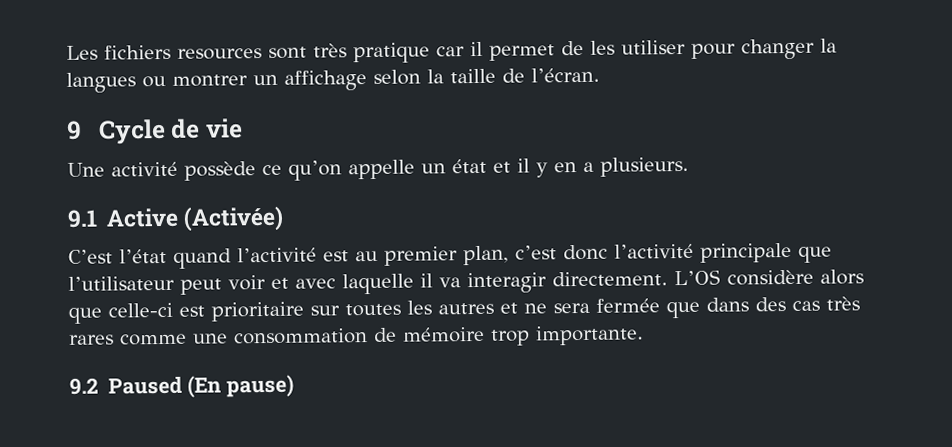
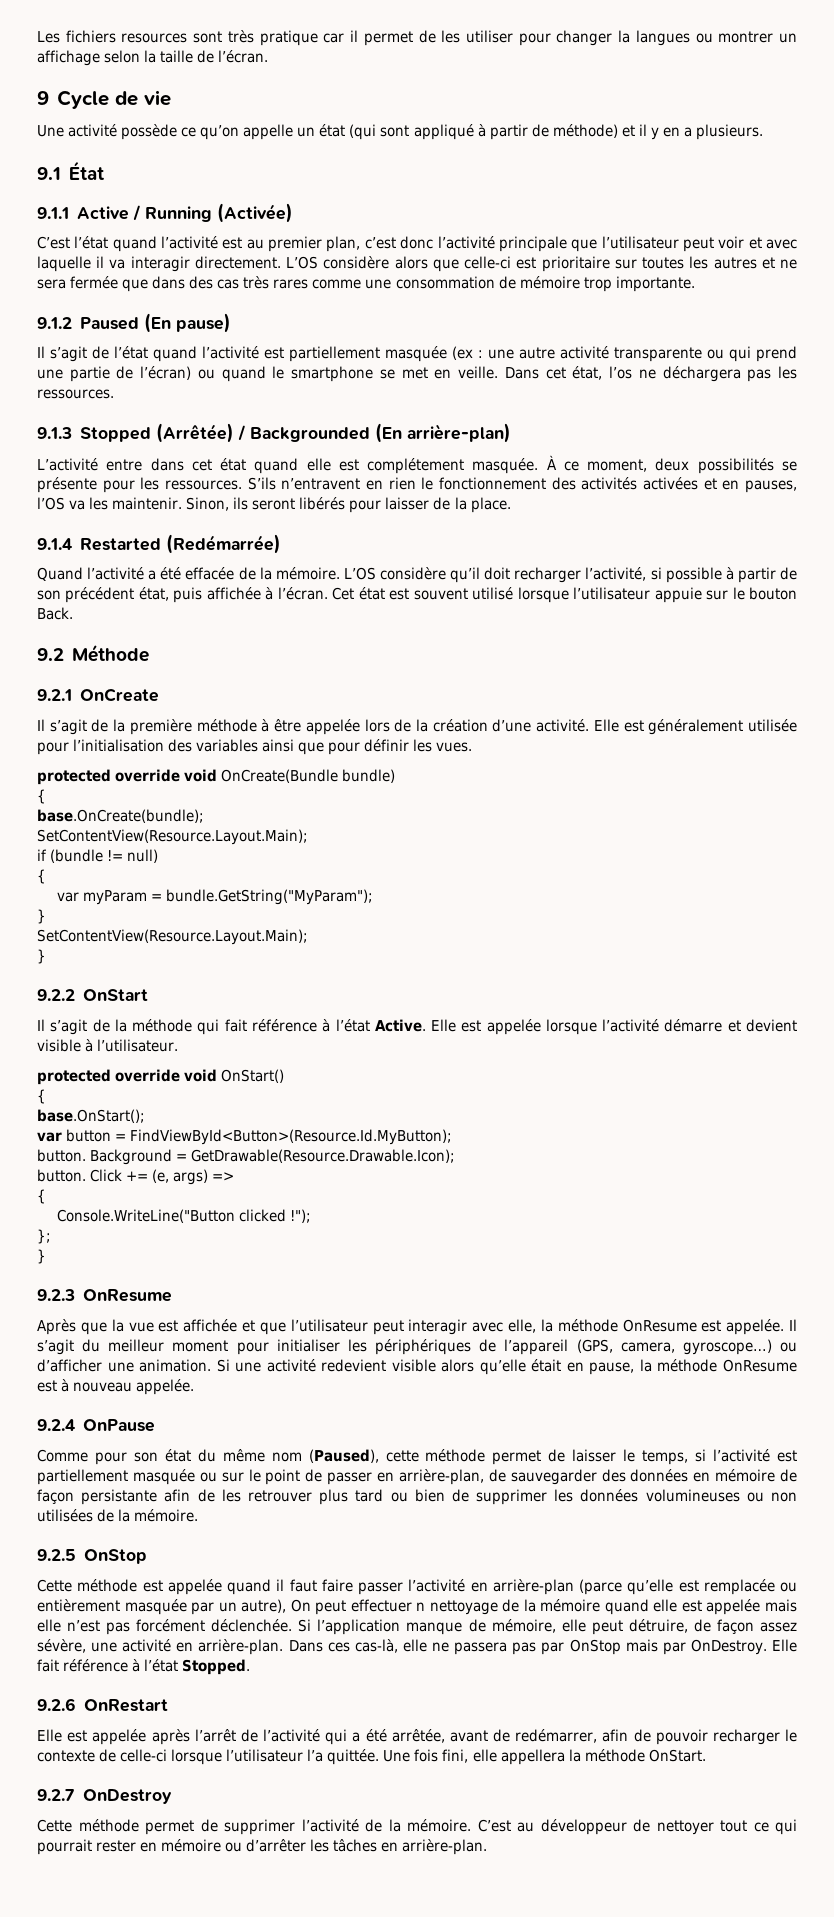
(487, 166) none -> [349,124,618,140] (qui sont appliqué à partir de méthode)
[106,207,180,228] Active -> [68,161,104,180] [37,205,212,222] État // 9.1.1 Active / Running
[69,377,99,395] 9.2 -> [37,317,72,329] 9.1.2
(294, 386) none -> [37,346,797,362] [37,366,797,382] [37,389,114,399] [37,423,511,443] [37,455,797,474] [37,477,797,493] [37,497,511,513] [37,534,281,554] [37,567,797,583] [37,587,798,603] [37,607,73,620] [37,644,149,662] [37,688,159,702] [37,719,797,735] [37,739,473,755] [37,769,396,785] [37,789,46,804] [37,809,204,823] [37,829,308,845] [37,849,159,863] [37,869,46,884] [56,889,373,905] [37,909,46,924] [37,929,308,945] [37,949,46,964] [37,989,148,1001] [37,1019,798,1035] [37,1039,179,1052] [37,1069,285,1085] [37,1089,46,1104] [37,1109,145,1123] [37,1129,453,1145] [37,1149,456,1165] [37,1169,235,1185] [37,1189,46,1204] [56,1209,311,1223] [37,1229,51,1244] [37,1249,46,1264] [37,1289,172,1302] [37,1319,798,1335] [37,1339,798,1355] [37,1359,797,1375] [37,1379,195,1395] [37,1419,155,1432] [37,1449,798,1465] [37,1469,797,1485] [37,1489,797,1505] [37,1509,199,1522] [37,1549,147,1564] [37,1579,797,1595] [37,1599,797,1615] [37,1619,798,1635] [37,1639,798,1655] [37,1659,251,1675] [37,1698,168,1712] [37,1729,797,1745] [37,1749,706,1765] [37,1789,172,1804] [37,1819,797,1835] [37,1839,488,1855] // Il s’agit de l’état quand l’activité est partiellement masquée (ex : une autre activité transparente ou qui prend une partie de l’écran) ou quand le smartphone se met en veille. Dans cet état, l’os ne déchargera pas les ressources. // 9.1.3 Stopped (Arrêtée) / Backgrounded (En arrière-plan) // L’activité entre dans cet état quand elle est complétement masquée. À ce moment, deux possibilités se présente pour les ressources. S’ils n’entravent en rien le fonctionnement des activités activées et en pauses, l’OS va les maintenir. Sinon, ils seront libérés pour laisser de la place. // 9.1.4 Restarted (Redémarrée) // Quand l’activité a été effacée de la mémoire. L’OS considère qu’il doit recharger l’activité, si possible à partir de son précédent état, puis affichée à l’écran. Cet état est souvent utilisé lorsque l’utilisateur appuie sur le bouton Back. // 9.2 Méthode // 9.2.1 OnCreate // Il s’agit de la première méthode à être appelée lors de la création d’une activité. Elle est généralement utilisée pour l’initialisation des variables ainsi que pour définir les vues. // protected override void OnCreate(Bundle bundle) // { // base.OnCreate(bundle); // SetContentView(Resource.Layout.Main); // if (bundle != null) // { // var myParam = bundle.GetString("MyParam"); // } // SetContentView(Resource.Layout.Main); // } // 9.2.2 OnStart // Il s’agit de la méthode qui fait référence à l’état Active. Elle est appelée lorsque l’activité démarre et devient visible à l’utilisateur. // protected override void OnStart() // { // base.OnStart(); // var button = FindViewById<Button>(Resource.Id.MyButton); // button. Background = GetDrawable(Resource.Drawable.Icon); // button. Click += (e, args) => // { // Console.WriteLine("Button clicked !"); // }; // } // 9.2.3 OnResume // Après que la vue est affichée et que l’utilisateur peut interagir avec elle, la méthode OnResume est appelée. Il s’agit du meilleur moment pour initialiser les périphériques de l’appareil (GPS, camera, gyroscope…) ou d’afficher une animation. Si une activité redevient visible alors qu’elle était en pause, la méthode OnResume est à nouveau appelée. // 9.2.4 OnPause // Comme pour son état du même nom (Paused), cette méthode permet de laisser le temps, si l’activité est partiellement masquée ou sur le point de passer en arrière-plan, de sauvegarder des données en mémoire de façon persistante afin de les retrouver plus tard ou bien de supprimer les données volumineuses ou non utilisées de la mémoire. // 9.2.5 OnStop // Cette méthode est appelée quand il faut faire passer l’activité en arrière-plan (parce qu’elle est remplacée ou entièrement masquée par un autre), On peut effectuer n nettoyage de la mémoire quand elle est appelée mais elle n’est pas forcément déclenchée. Si l’application manque de mémoire, elle peut détruire, de façon assez sévère, une activité en arrière-plan. Dans ces cas-là, elle ne passera pas par OnStop mais par OnDestroy. Elle fait référence à l’état Stopped. // 9.2.6 OnRestart // Elle est appelée après l’arrêt de l’activité qui a été arrêtée, avant de redémarrer, afin de pouvoir recharger le contexte de celle-ci lorsque l’utilisateur l’a quittée. Une fois fini, elle appellera la méthode OnStart. // 9.2.7 OnDestroy // Cette méthode permet de supprimer l’activité de la mémoire. C’est au développeur de nettoyer tout ce qui pourrait rester en mémoire ou d’arrêter les tâches en arrière-plan.

